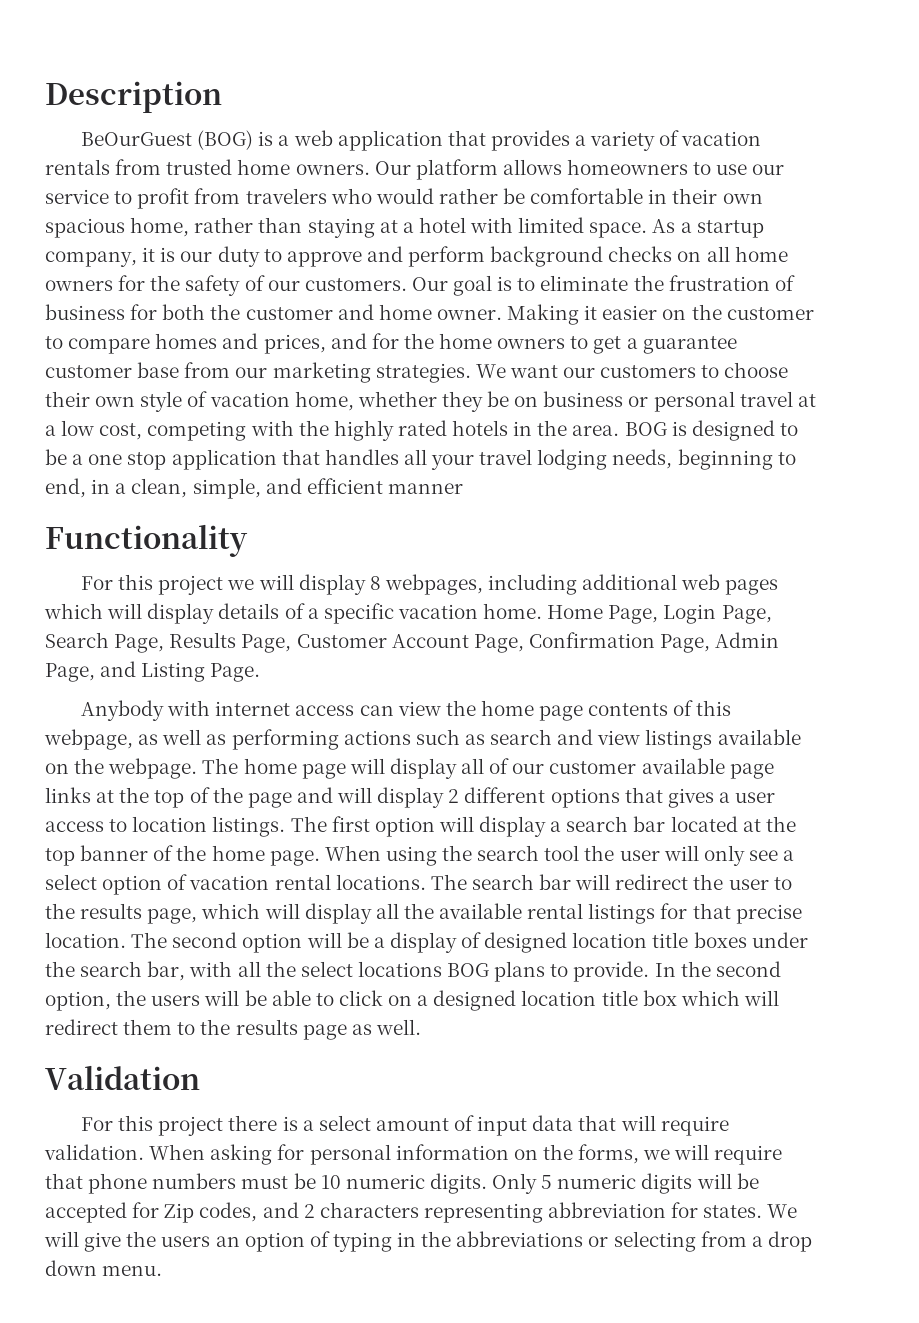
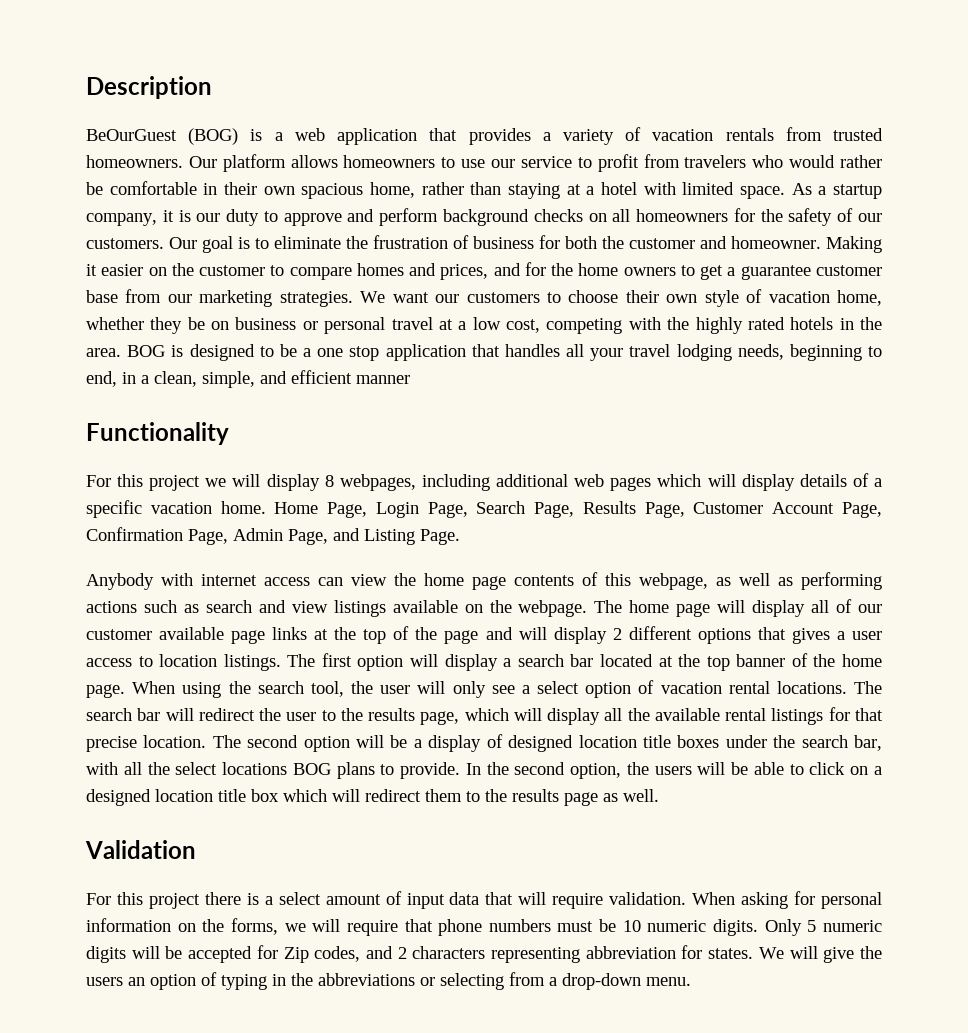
[237,159,370,175] home owners. -> [86,155,183,168] homeowners.
[734,246,788,262] [45,280,113,291] home owners -> [636,209,729,222] homeowners
[378,304,502,320] home owner. -> [731,236,821,249] homeowner.
[544,845,580,861] tool -> [310,681,344,697] tool,
[767,1231,812,1252] [45,1260,97,1276] drop down -> [562,973,641,990] drop-down

